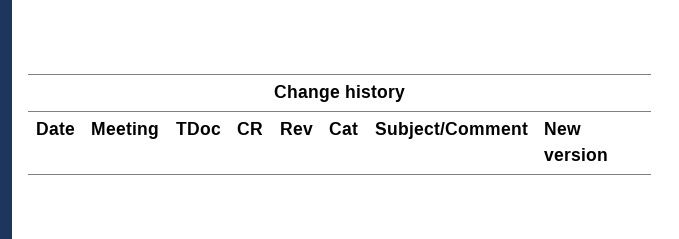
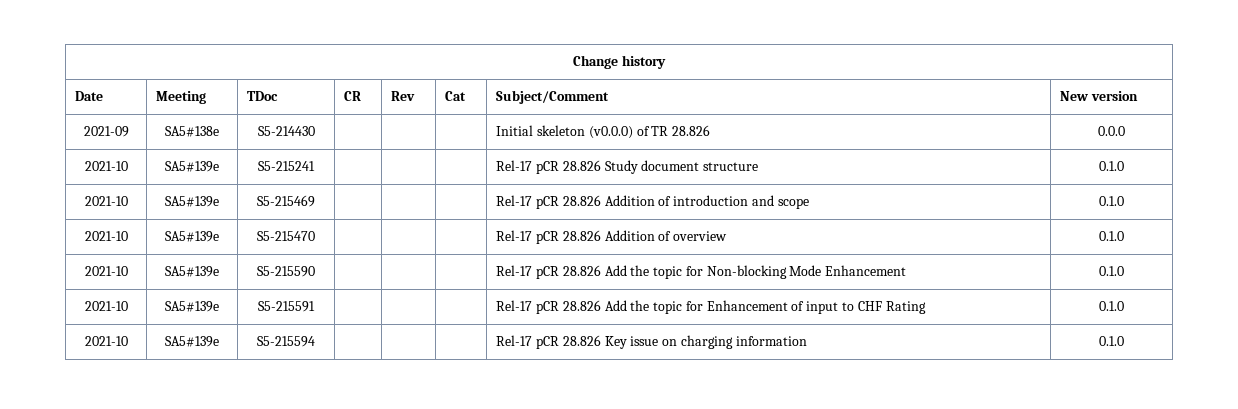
(608, 154) none -> [83,126,129,137] [165,126,219,137] [257,126,315,136] [496,125,711,139] [1098,126,1125,136] [84,161,128,171] [165,161,219,172] [258,161,315,171] [496,160,759,174] [1099,161,1124,171] [84,196,128,206] [165,196,219,207] [257,195,315,207] [496,195,809,209] [1099,196,1124,206] [84,231,128,241] [165,231,219,242] [257,231,315,241] [496,230,728,244] [1099,231,1124,241] [84,266,128,276] [165,266,219,277] [257,266,315,277] [496,265,907,279] [1099,266,1124,276] [84,301,128,311] [165,301,219,312] [258,301,315,312] [496,300,926,314] [1099,301,1124,311] [84,336,128,346] [165,336,219,347] [257,336,315,347] [496,335,807,349] [1099,336,1124,346] // 2021-09 | SA5#138e | S5-214430 | | | | Initial skeleton (v0.0.0) of TR 28.826 | 0.0.0 // 2021-10 | SA5#139e | S5-215241 | | | | Rel-17 pCR 28.826 Study document structure | 0.1.0 // 2021-10 | SA5#139e | S5-215469 | | | | Rel-17 pCR 28.826 Addition of introduction and scope | 0.1.0 // 2021-10 | SA5#139e | S5-215470 | | | | Rel-17 pCR 28.826 Addition of overview | 0.1.0 // 2021-10 | SA5#139e | S5-215590 | | | | Rel-17 pCR 28.826 Add the topic for Non-blocking Mode Enhancement | 0.1.0 // 2021-10 | SA5#139e | S5-215591 | | | | Rel-17 pCR 28.826 Add the topic for Enhancement of input to CHF Rating | 0.1.0 // 2021-10 | SA5#139e | S5-215594 | | | | Rel-17 pCR 28.826 Key issue on charging information | 0.1.0

